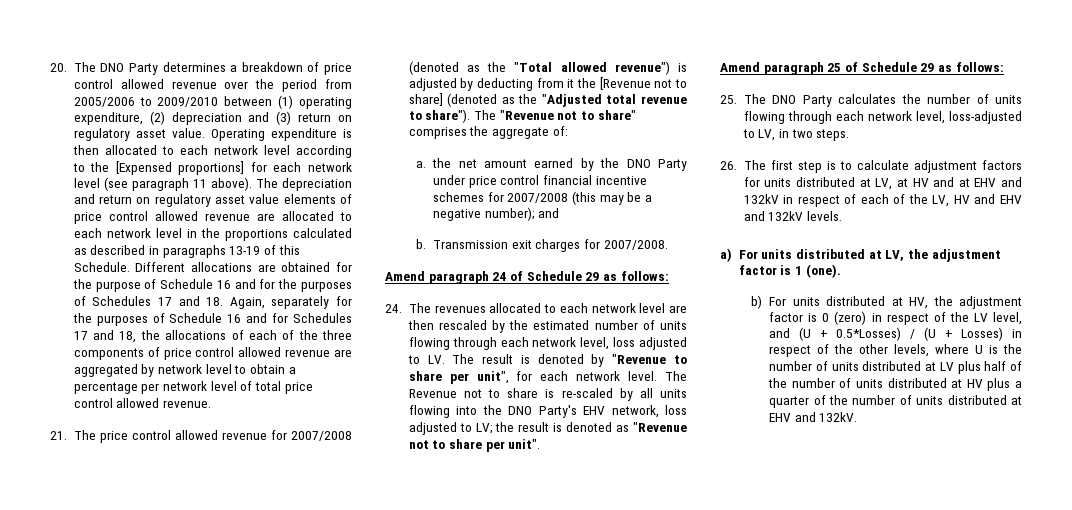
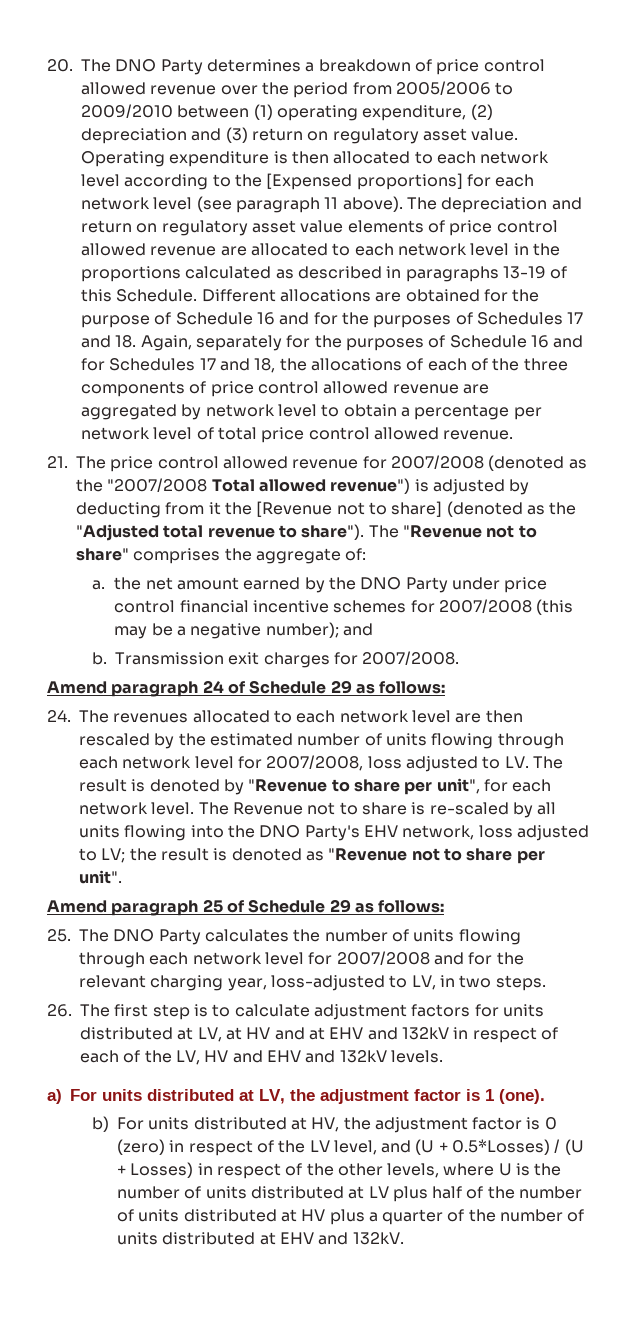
[514,62,553,72] "Total -> [107,478,255,492] "2007/2008 Total
[580,337,610,350] level, -> [194,755,364,771] level for 2007/2008,
[915,111,945,124] level, -> [264,951,524,965] [79,975,267,991] level for 2007/2008 and for the relevant charging year,

